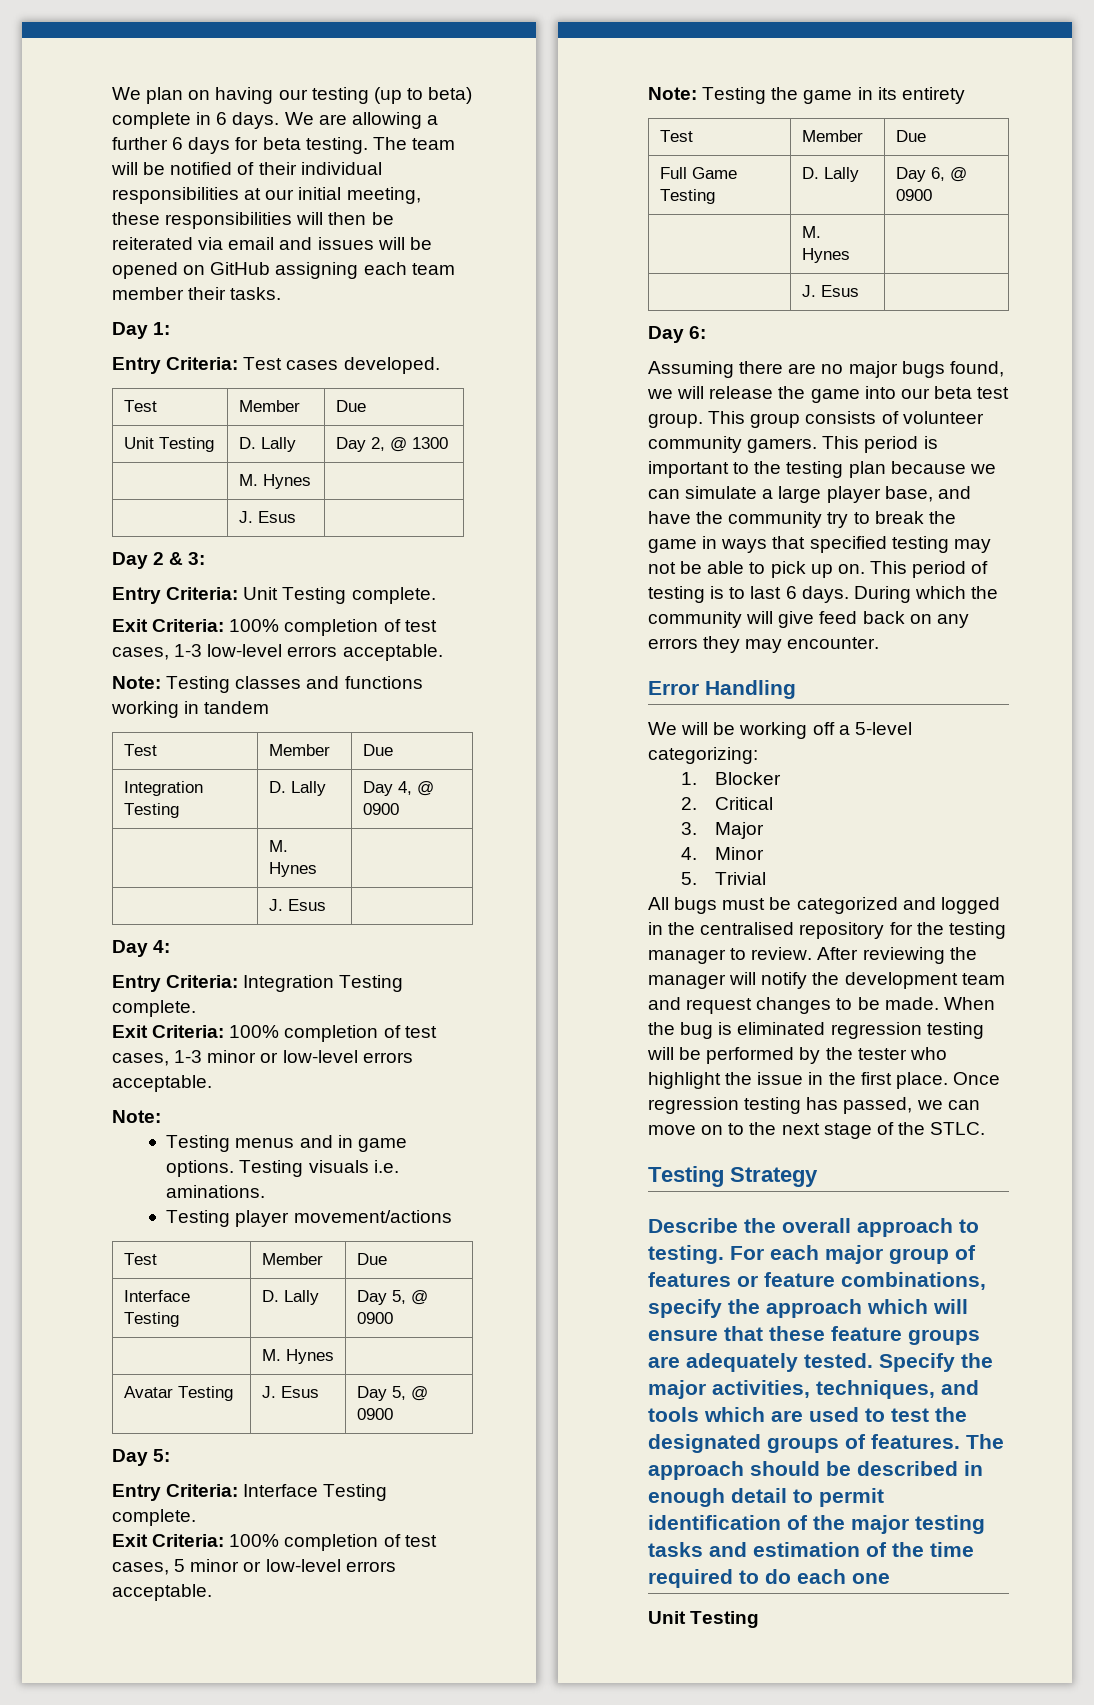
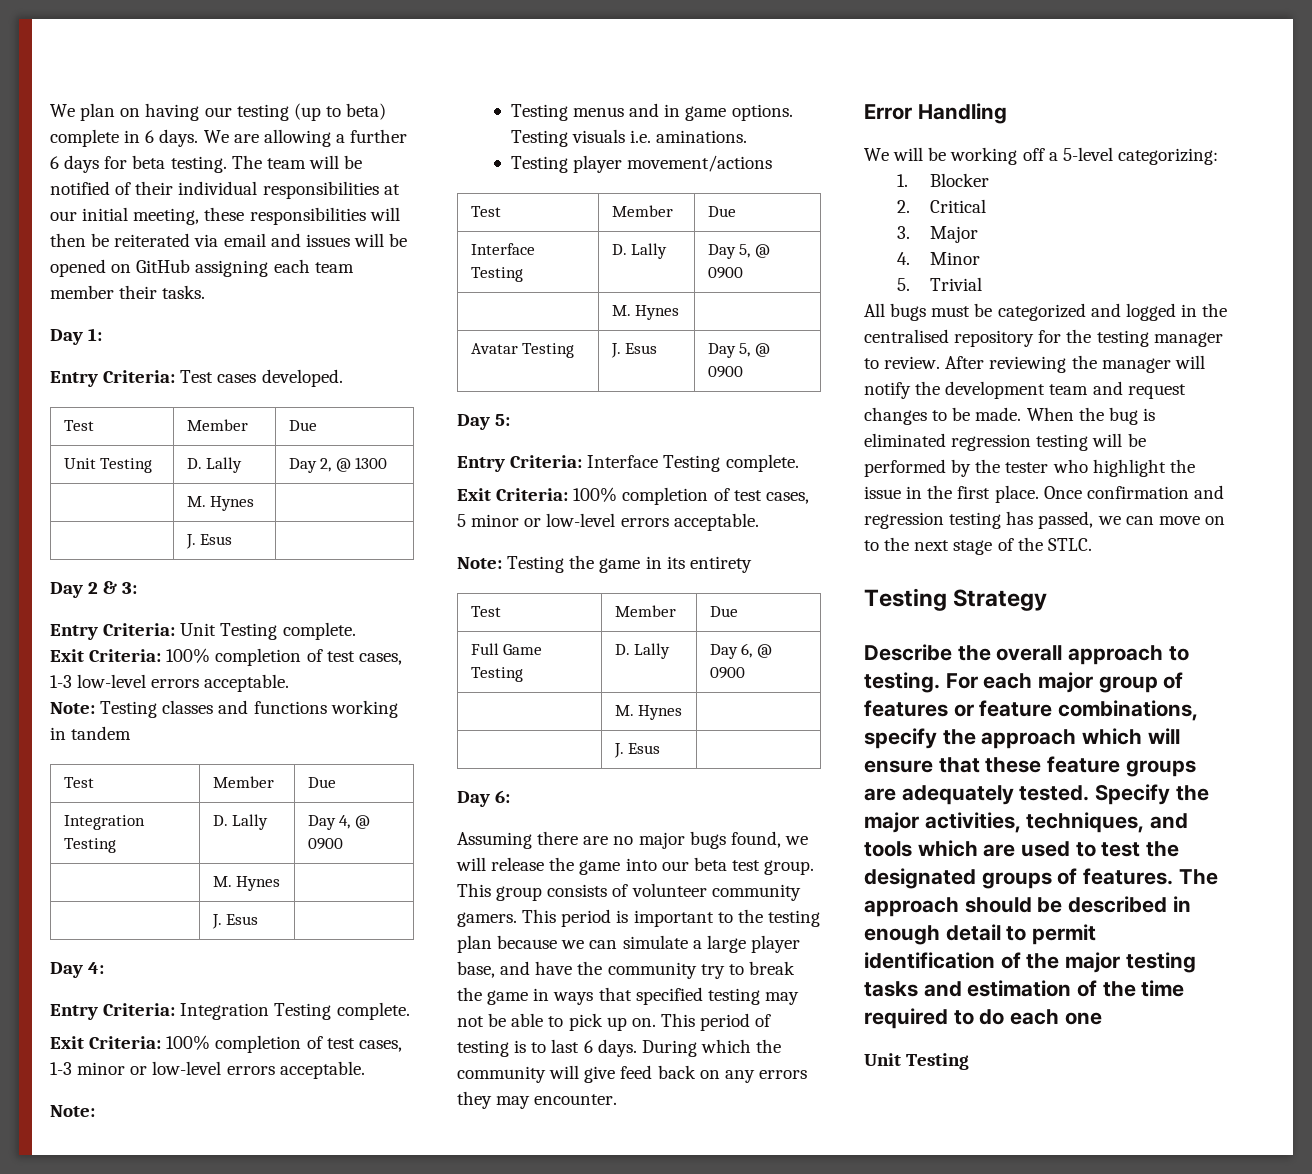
(1000, 1078) none -> [1086,485,1224,499] confirmation and

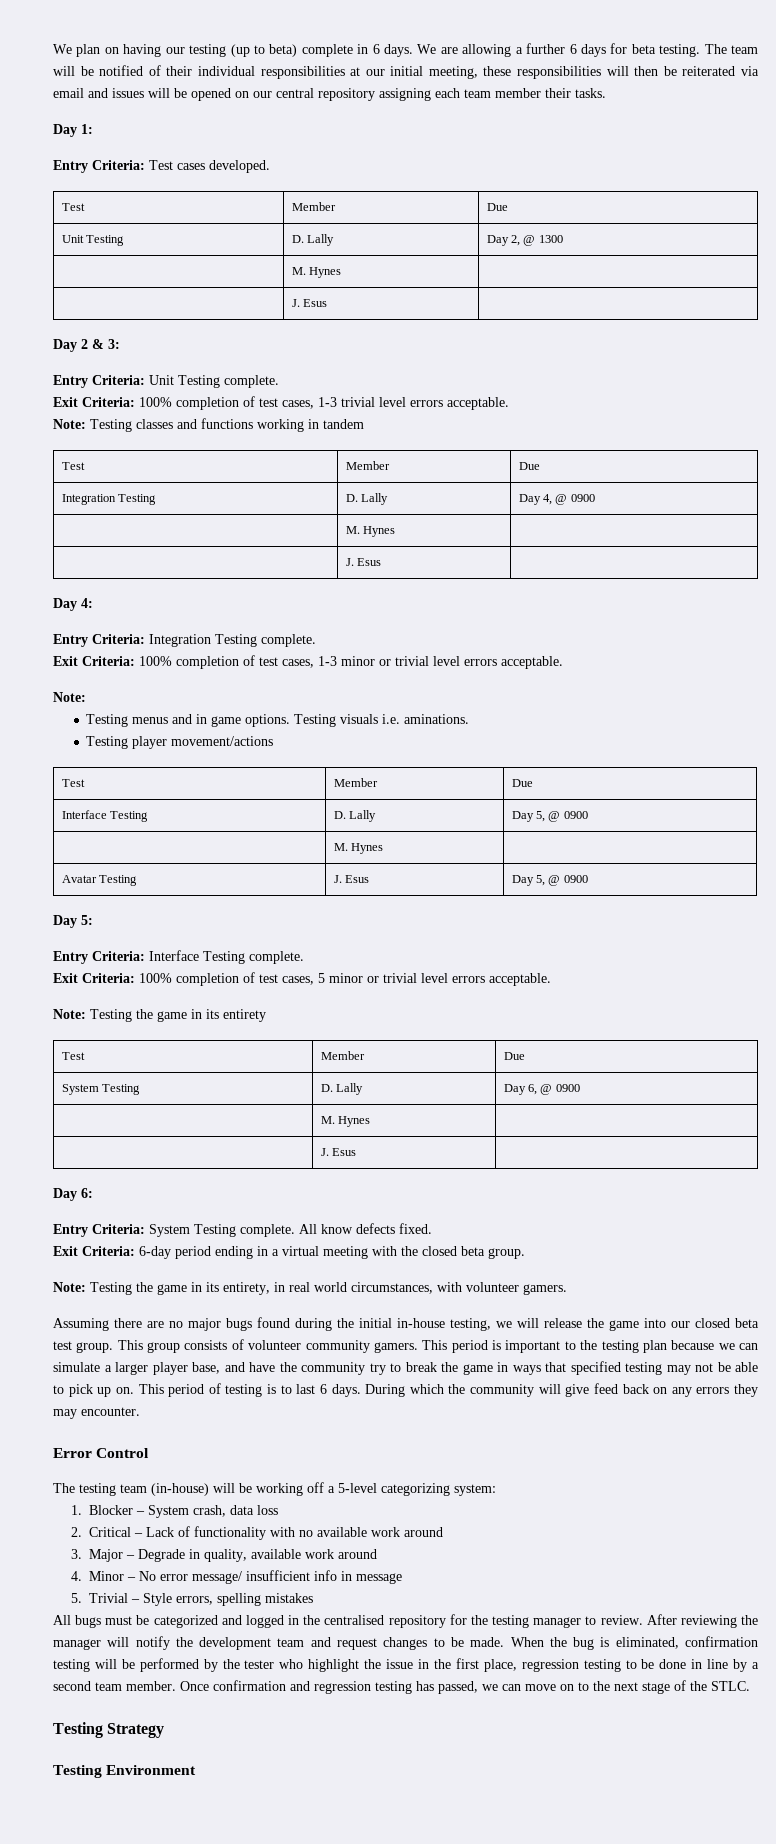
[136,259,191,273] GitHub -> [253,88,375,101] our central repository
[77,674,147,688] low-level -> [341,397,406,407] trivial level
[152,1061,222,1075] low-level -> [395,656,460,666] trivial level
[546,513,616,527] low-level -> [383,973,448,983] trivial level
[470,643,543,655] Full Game -> [61,1084,99,1095] System
(511, 796) none -> [53,1223,432,1237] [53,1246,525,1259] [53,1282,567,1295] // Entry Criteria: System Testing complete. All know defects fixed. // Exit Criteria: 6-day period ending in a virtual meeting with the closed beta group. // Note: Testing the game in its entirety, in real world circumstances, with volunteer gamers.
[730,831,781,848] found, -> [257,1317,491,1331] found during the initial in-house testing,
(689, 866) none -> [695,1318,730,1328] closed
[706,935,746,953] large -> [115,1362,148,1375] larger
[917,103,1007,124] [864,148,889,161] Handling // We -> [96,1448,150,1458] [53,1483,209,1496] Control // The testing team (in-house)
[1117,148,1218,165] categorizing: -> [381,1483,496,1496] categorizing system:
[896,199,986,213] [896,226,978,243] [896,252,980,265] [896,277,982,291] // 2. Critical // 3. Major // 4. Minor // 5. Trivial -> [135,1505,278,1518] [70,1526,443,1540] [70,1549,377,1562] [70,1570,402,1584] [70,1593,313,1606] – System crash, data loss // 2. Critical – Lack of functionality with no available work around // 3. Major – Degrade in quality, available work around // 4. Minor – No error message/ insufficient info in message // 5. Trivial – Style errors, spelling mistakes
[864,433,1032,451] eliminated regression -> [615,1636,758,1649] eliminated, confirmation
[994,485,1039,503] place. -> [483,1659,760,1672] [53,1681,176,1691] place, regression testing to be done in line by a second team member.
[864,644,1189,665] [864,672,1184,693] [864,700,1199,721] [864,728,1180,749] [864,756,1196,777] [864,784,1209,805] [864,812,1189,833] [864,840,1180,857] [864,868,1218,889] [864,896,1191,917] [864,924,1097,945] [864,952,1196,973] [864,980,1185,997] [864,1008,1102,1029] [864,1053,970,1070] Describe the overall approach to testing. For each major group of features or feature combinations, specify the approach which will ensure that these feature groups are adequately tested. Specify the major activities, techniques, and tools which are used to test the designated groups of features. The approach should be described in enough detail to permit identification of the major testing tasks and estimation of the time required to do each one // Unit Testing -> [53,1765,197,1778] Testing Environment

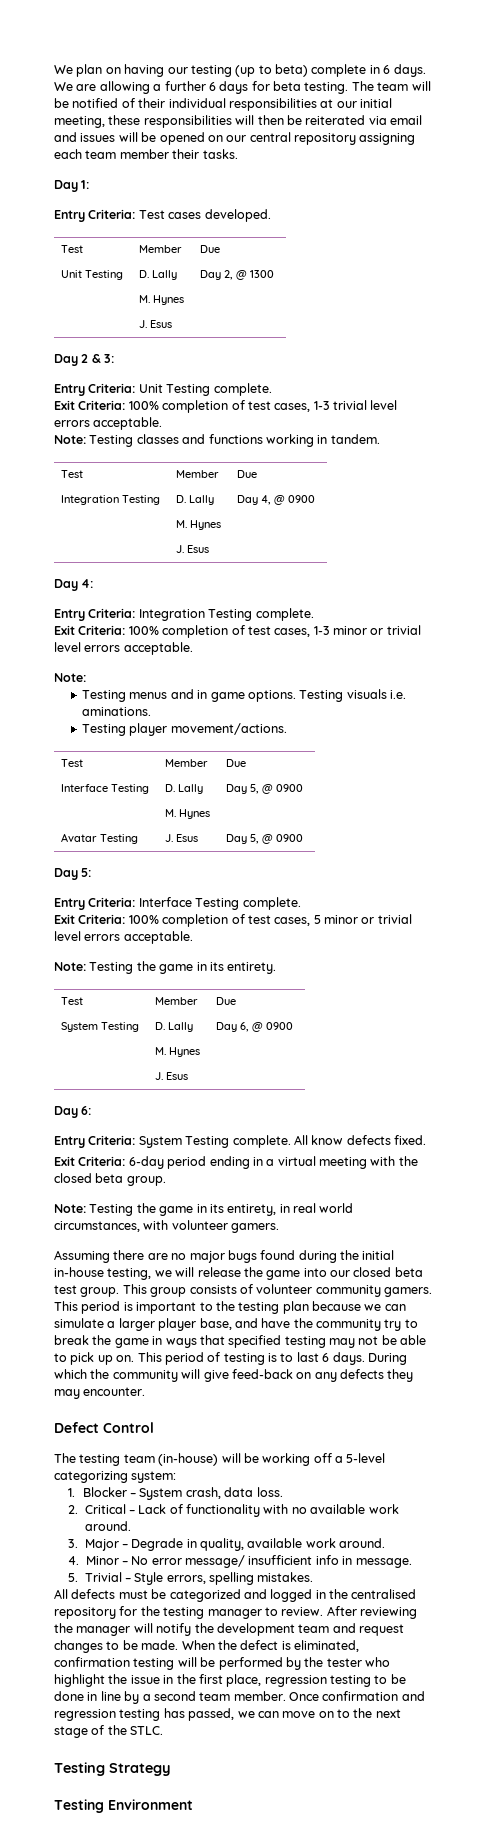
[323,419,364,429] tandem -> [330,434,380,444] tandem.
[171,736,274,746] movement/actions -> [170,723,287,735] movement/actions.
[223,1009,266,1022] entirety -> [227,962,277,974] entirety.
[593,1383,649,1394] feed back -> [231,1369,293,1379] feed-back
[696,1387,730,1394] errors -> [340,1369,384,1379] defects
[53,1448,92,1458] Error -> [54,1422,99,1433] Defect
[256,1505,278,1515] loss -> [256,1487,283,1497] loss.
[403,1527,443,1537] around -> [84,1521,131,1531] around.
[337,1549,377,1559] around -> [339,1538,386,1548] around.
[355,1573,402,1584] message -> [355,1558,412,1568] message.
[264,1593,313,1603] [53,1615,102,1628] mistakes // All bugs -> [257,1572,314,1582] [54,1589,116,1599] mistakes. // All defects
[573,1637,595,1650] bug -> [240,1640,279,1650] defect

